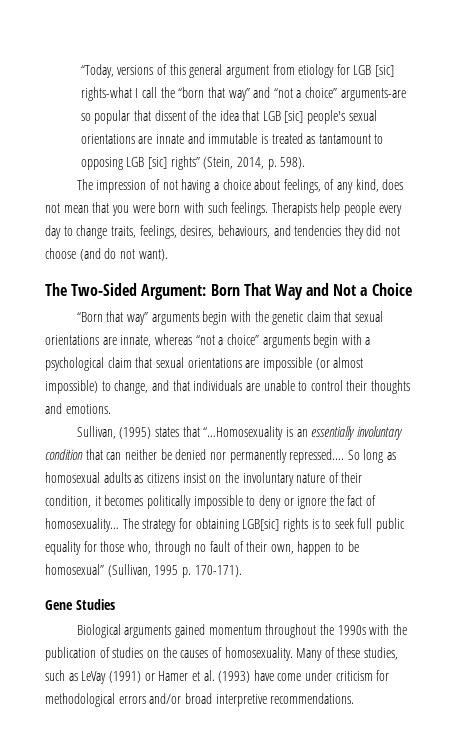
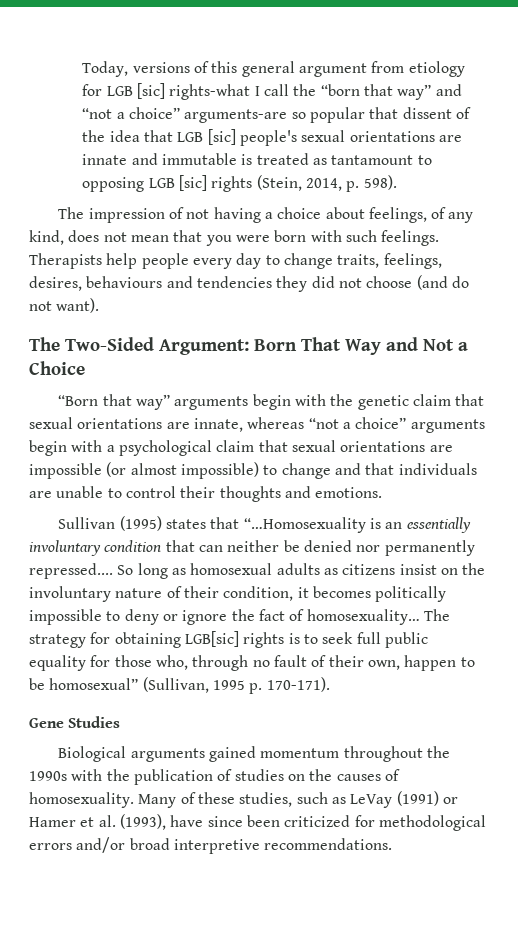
[80,64,114,78] “Today, -> [82,61,129,77] Today,
[170,156,200,170] rights” -> [211,176,253,192] rights
[217,225,270,238] behaviours, -> [86,276,163,288] behaviours
[114,380,149,394] change, -> [281,463,331,479] change
[76,426,116,439] Sullivan, -> [58,517,116,529] Sullivan
[218,670,373,683] (1993) have come under criticism -> [119,814,351,830] (1993), have since been criticized

